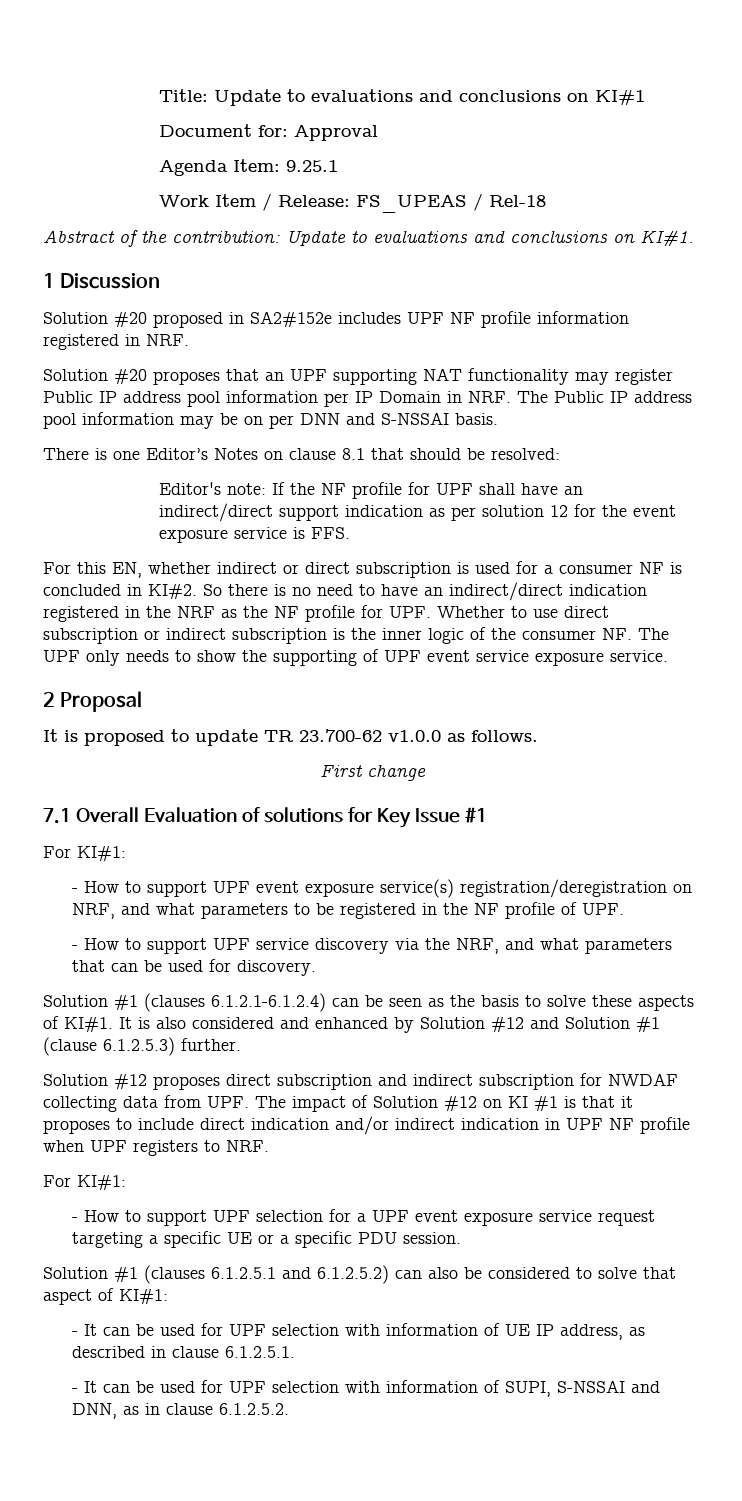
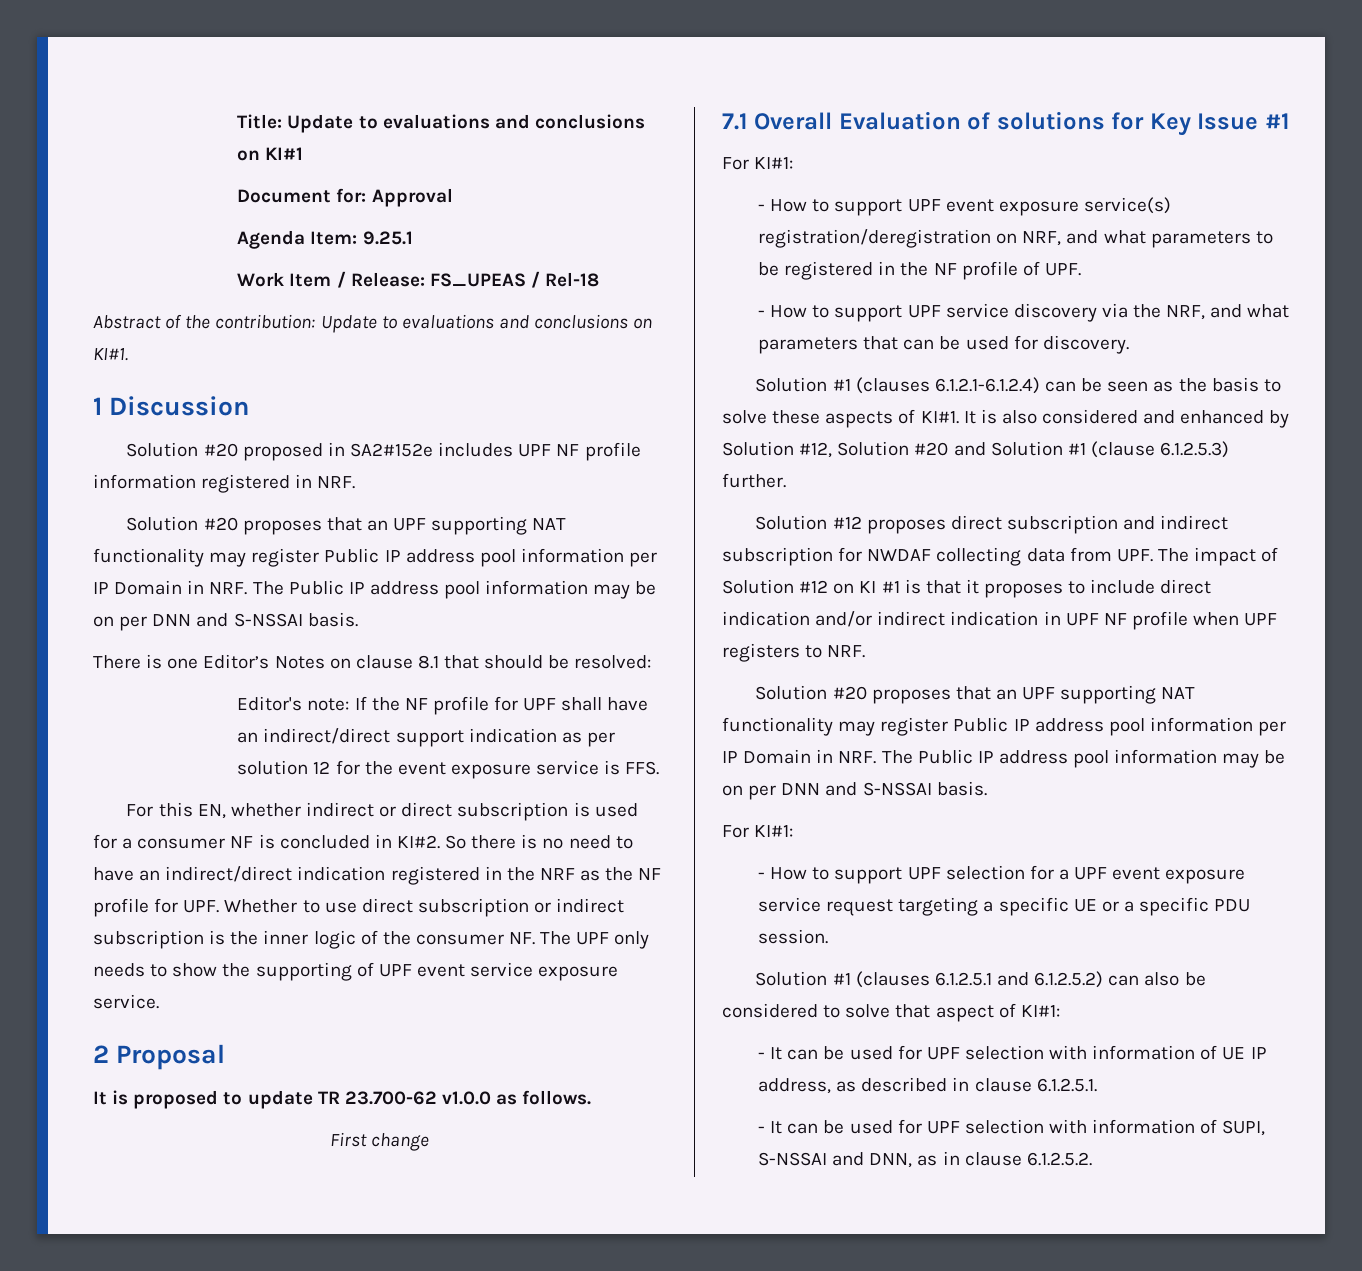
[491,1016,524,1033] #12 -> [799,441,949,458] #12, Solution #20
(269, 1146) none -> [755,685,1196,704] [722,717,1287,736] [722,749,1286,768] [722,781,987,800] // Solution #20 proposes that an UPF supporting NAT functionality may register Public IP address pool information per IP Domain in NRF. The Public IP address pool information may be on per DNN and S-NSSAI basis.

